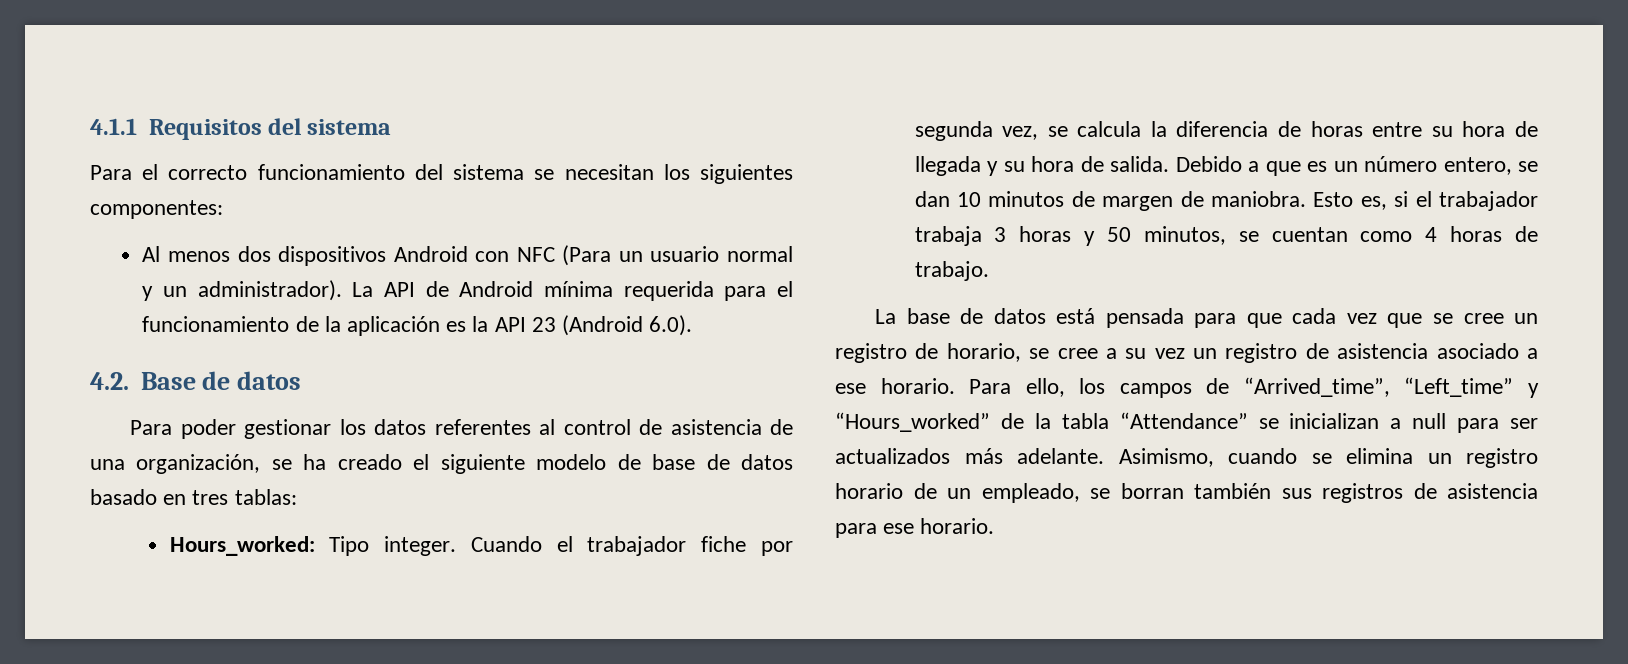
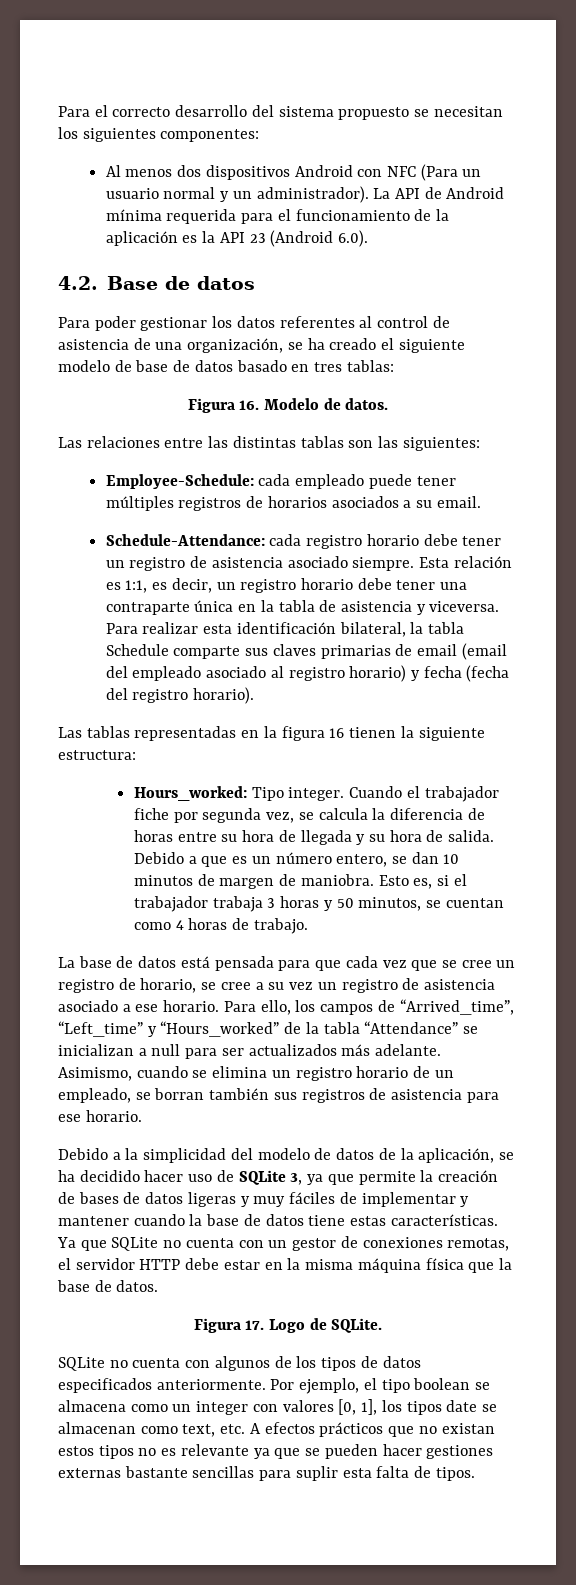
[90,118,392,140] 4.1.1 Requisitos del sistema // -> (58, 111) none
[257,164,525,180] funcionamiento del sistema -> [175,105,410,120] desarrollo del sistema propuesto
(297, 497) none -> [187,398,389,413] [58,436,480,451] [105,474,456,489] [105,496,481,511] [105,534,502,549] [105,556,512,571] [105,578,468,593] [105,600,500,615] [105,622,464,637] [105,643,507,660] [105,665,510,682] [105,687,255,704] [58,726,485,741] [58,750,136,760] // Figura 16. Modelo de datos. // Las relaciones entre las distintas tablas son las siguientes: // Employee-Schedule: cada empleado puede tener múltiples registros de horarios asociados a su email. // Schedule-Attendance: cada registro horario debe tener un registro de asistencia asociado siempre. Esta relación es 1:1, es decir, un registro horario debe tener una contraparte única en la tabla de asistencia y viceversa. Para realizar esta identificación bilateral, la tabla Schedule comparte sus claves primarias de email (email del empleado asociado al registro horario) y fecha (fecha del registro horario). // Las tablas representadas en la figura 16 tienen la siguiente estructura:
(995, 526) none -> [58,1148,514,1163] [58,1170,498,1185] [58,1192,470,1207] [58,1214,498,1226] [57,1236,510,1251] [58,1258,512,1273] [57,1280,159,1292] [193,1318,383,1333] [58,1356,421,1371] [58,1378,491,1394] [58,1399,497,1415] [58,1422,495,1437] [58,1444,494,1459] [58,1466,475,1481] // Debido a la simplicidad del modelo de datos de la aplicación, se ha decidido hacer uso de SQLite 3, ya que permite la creación de bases de datos ligeras y muy fáciles de implementar y mantener cuando la base de datos tiene estas características. Ya que SQLite no cuenta con un gestor de conexiones remotas, el servidor HTTP debe estar en la misma máquina física que la base de datos. // Figura 17. Logo de SQLite. // SQLite no cuenta con algunos de los tipos de datos especificados anteriormente. Por ejemplo, el tipo boolean se almacena como un integer con valores [0, 1], los tipos date se almacenan como text, etc. A efectos prácticos que no existan estos tipos no es relevante ya que se pueden hacer gestiones externas bastante sencillas para suplir esta falta de tipos.

